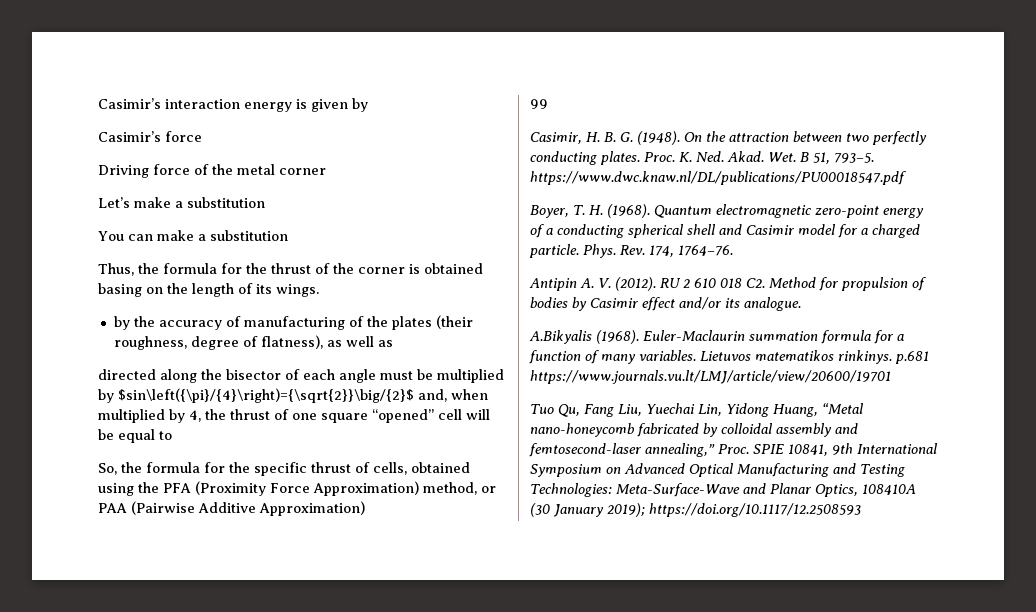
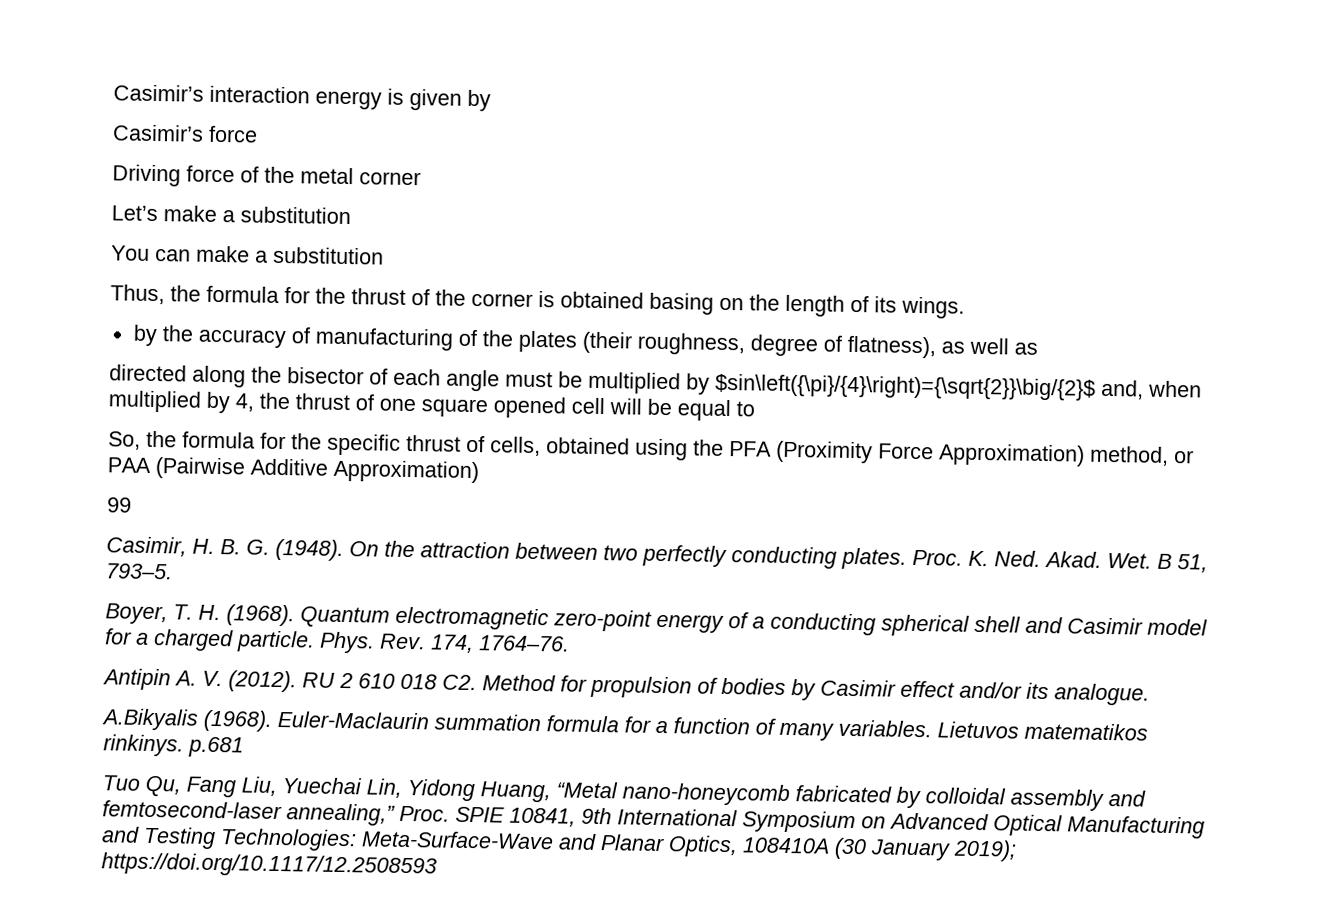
[372,409,434,423] “opened” -> [493,396,566,419] opened
[530,171,906,185] https://www.dwc.knaw.nl/DL/publications/PU00018547.pdf -> (173, 571) none
[530,370,891,384] https://www.journals.vu.lt/LMJ/article/view/20600/19701 -> (244, 747) none

